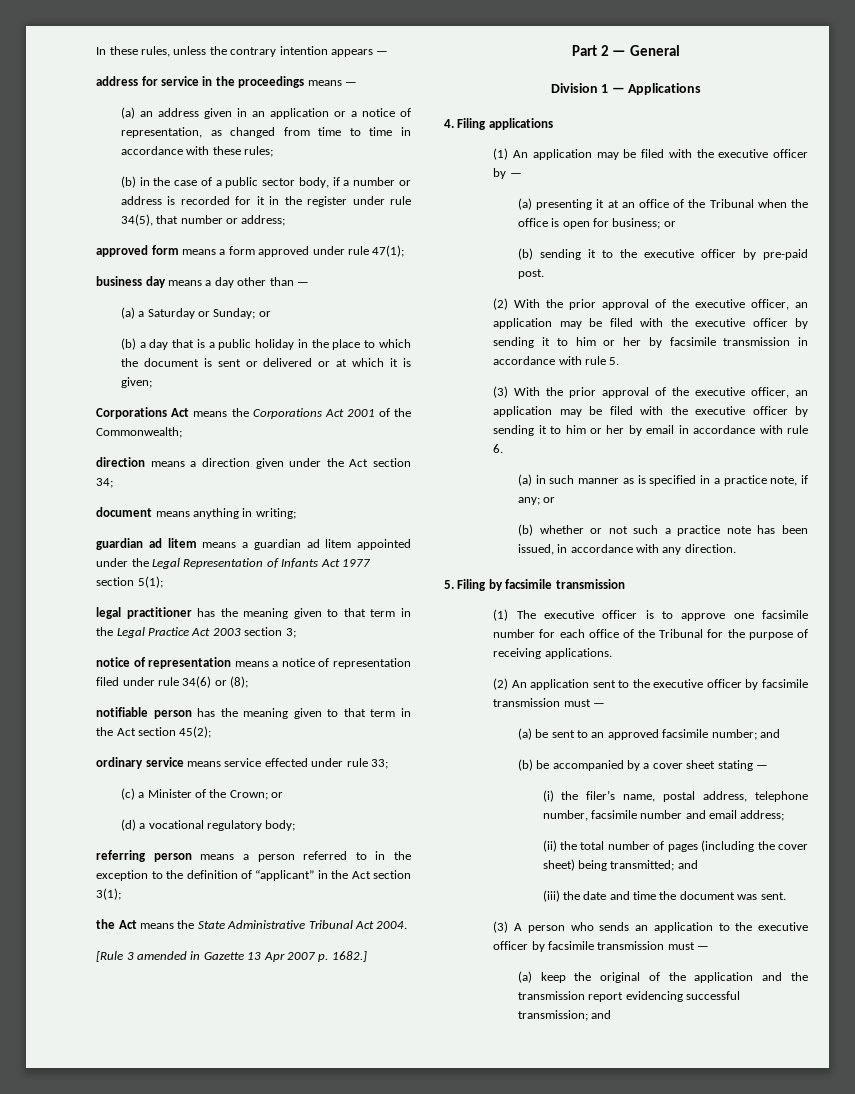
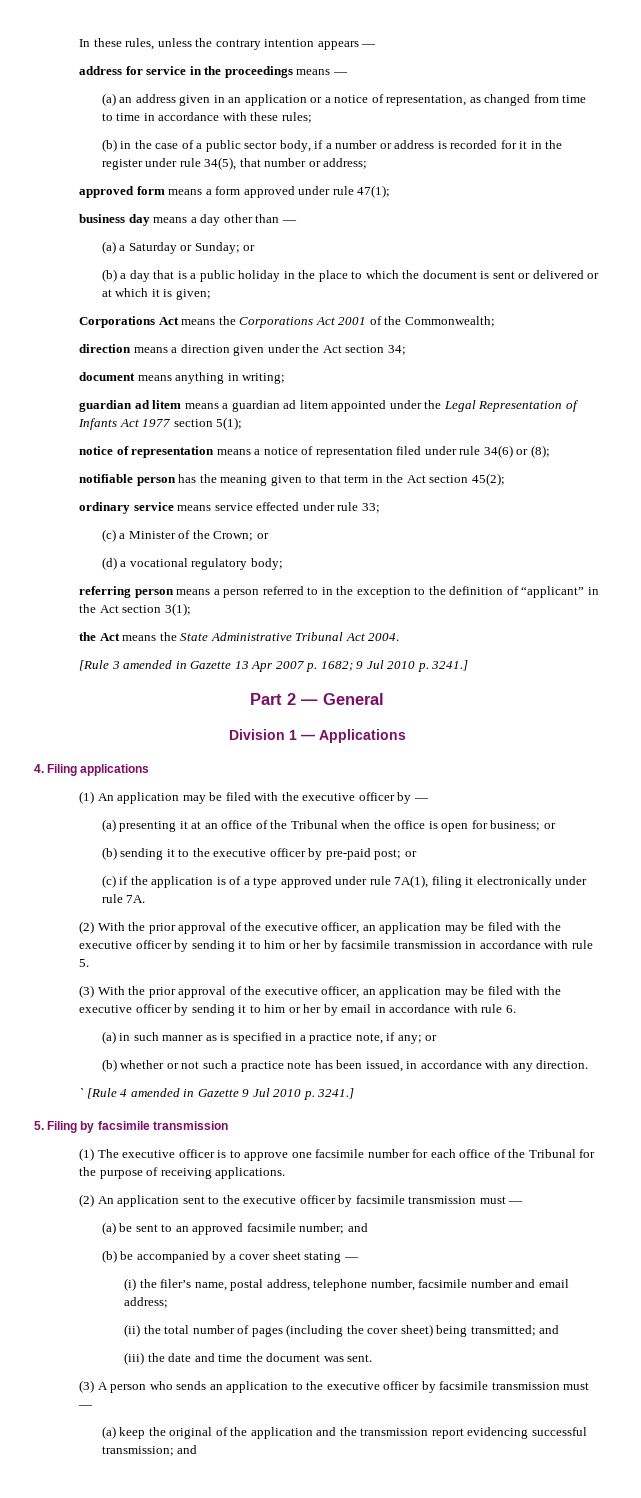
[96,607,411,619] [96,627,296,638] // legal practitioner has the meaning given to that term in the Legal Practice Act 2003 section 3; -> (243, 423) none
[331,951,367,962] 1682.] -> [320,660,469,672] 1682; 9 Jul 2010 p. 3241.]
[517,269,544,279] post. -> [374,849,417,860] [101,875,588,888] [101,894,146,903] post; or // (c) if the application is of a type approved under rule 7A(1), filing it electronically under rule 7A.
(736, 548) none -> [79,1088,355,1100] // ` [Rule 4 amended in Gazette 9 Jul 2010 p. 3241.]

